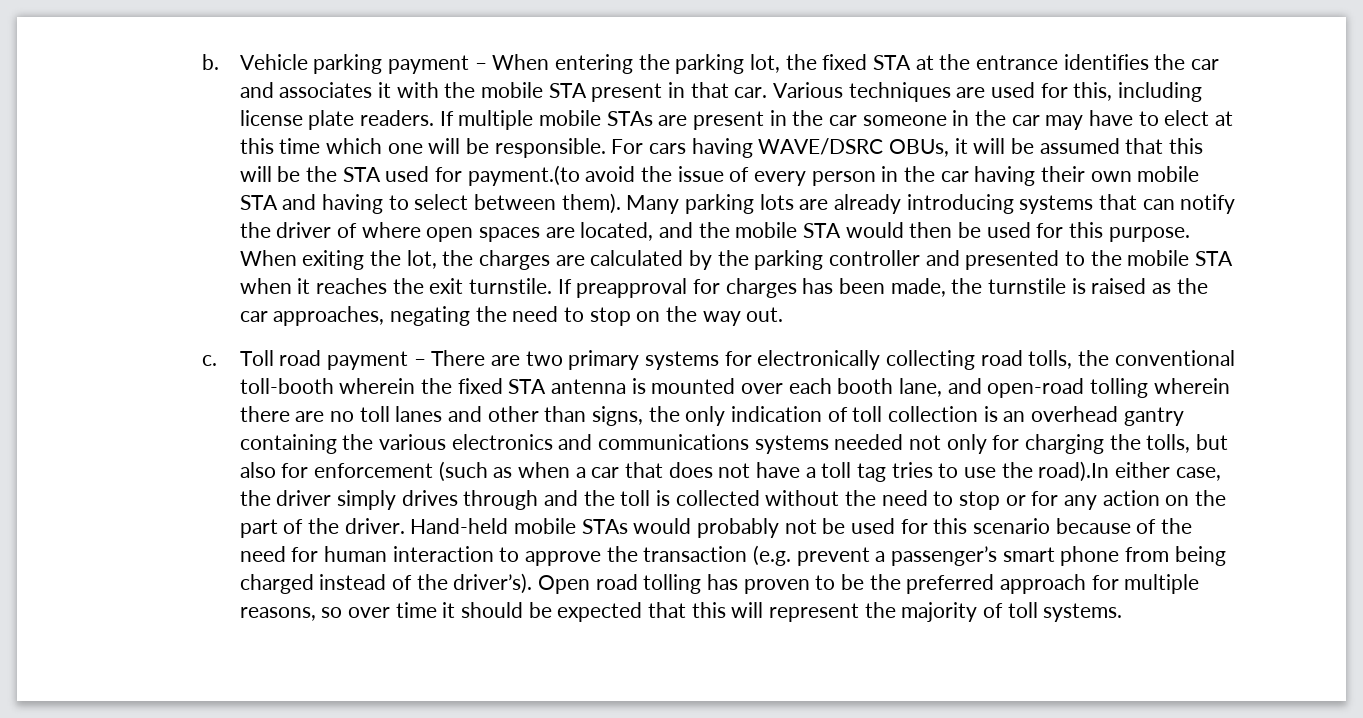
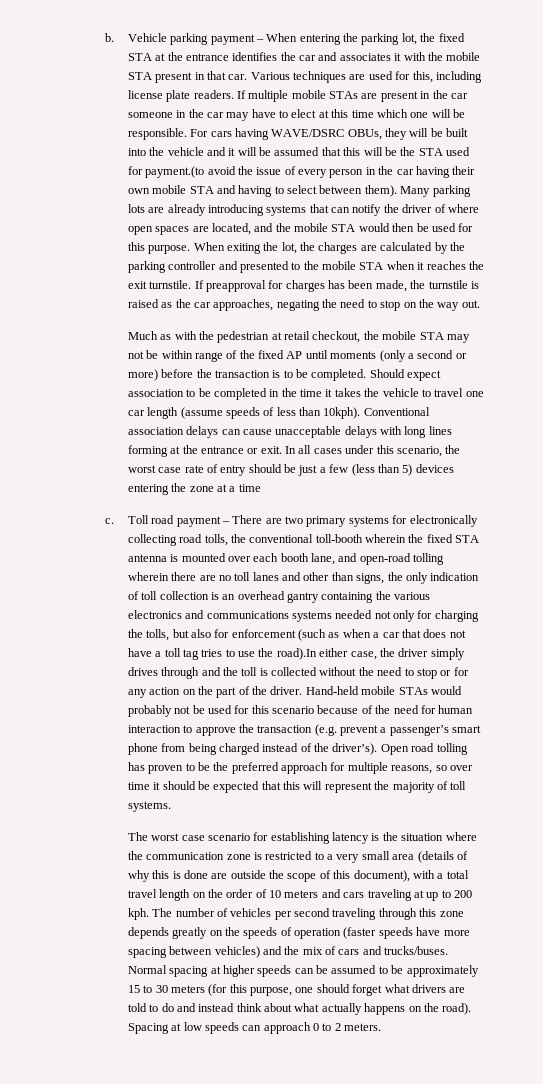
(950, 148) none -> [384,128,469,140] [127,147,226,156] they will be built into the vehicle and
(784, 314) none -> [127,331,470,343] [127,350,467,362] [127,369,442,381] [127,388,484,400] [127,407,430,419] [127,426,452,438] [127,445,461,457] [127,464,454,476] [127,483,261,495] // Much as with the pedestrian at retail checkout, the mobile STA may not be within range of the fixed AP until moments (only a second or more) before the transaction is to be completed. Should expect association to be completed in the time it takes the vehicle to travel one car length (assume speeds of less than 10kph). Conventional association delays can cause unacceptable delays with long lines forming at the entrance or exit. In all cases under this scenario, the worst case rate of entry should be just a few (less than 5) devices entering the zone at a time
(1123, 612) none -> [127,832,477,844] [127,851,468,863] [127,870,469,882] [127,889,472,901] [127,908,464,920] [127,927,470,939] [127,946,449,958] [127,965,479,977] [127,984,466,996] [127,1003,472,1015] [127,1022,382,1034] // The worst case scenario for establishing latency is the situation where the communication zone is restricted to a very small area (details of why this is done are outside the scope of this document), with a total travel length on the order of 10 meters and cars traveling at up to 200 kph. The number of vehicles per second traveling through this zone depends greatly on the speeds of operation (faster speeds have more spacing between vehicles) and the mix of cars and trucks/buses. Normal spacing at higher speeds can be assumed to be approximately 15 to 30 meters (for this purpose, one should forget what drivers are told to do and instead think about what actually happens on the road). Spacing at low speeds can approach 0 to 2 meters.

